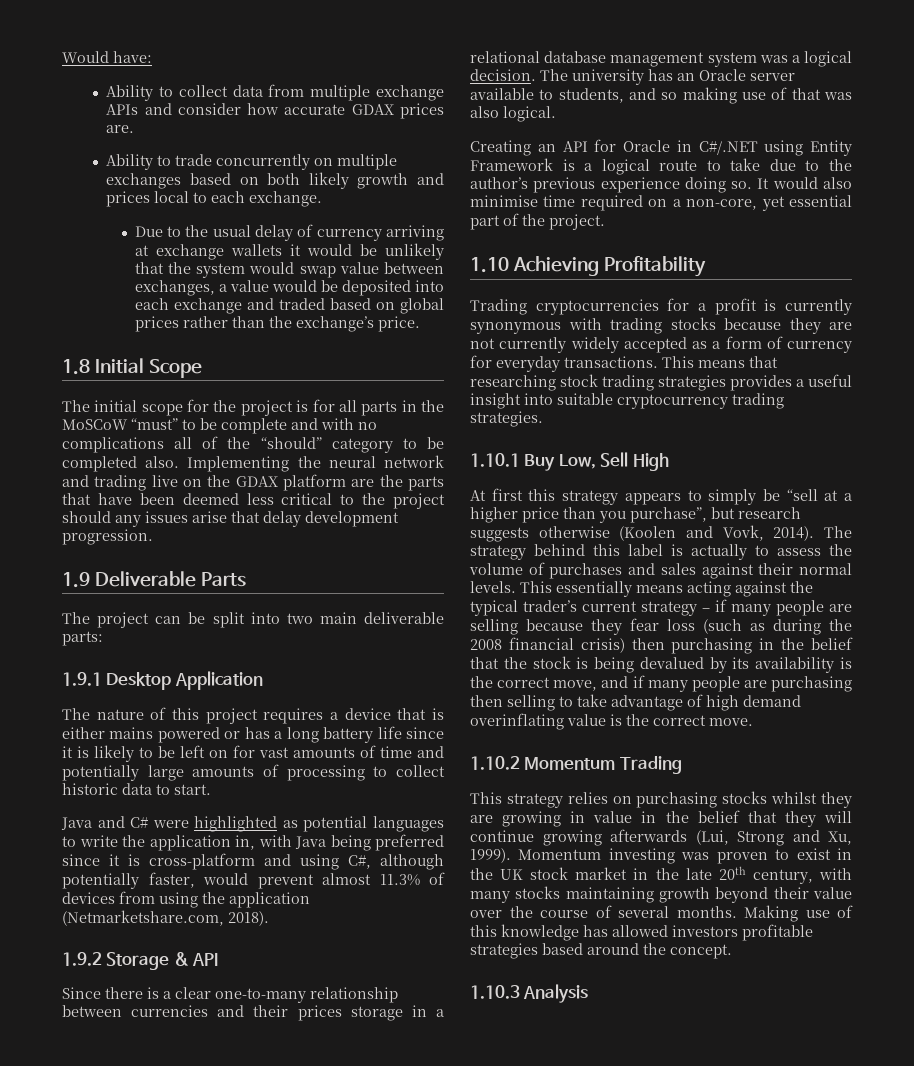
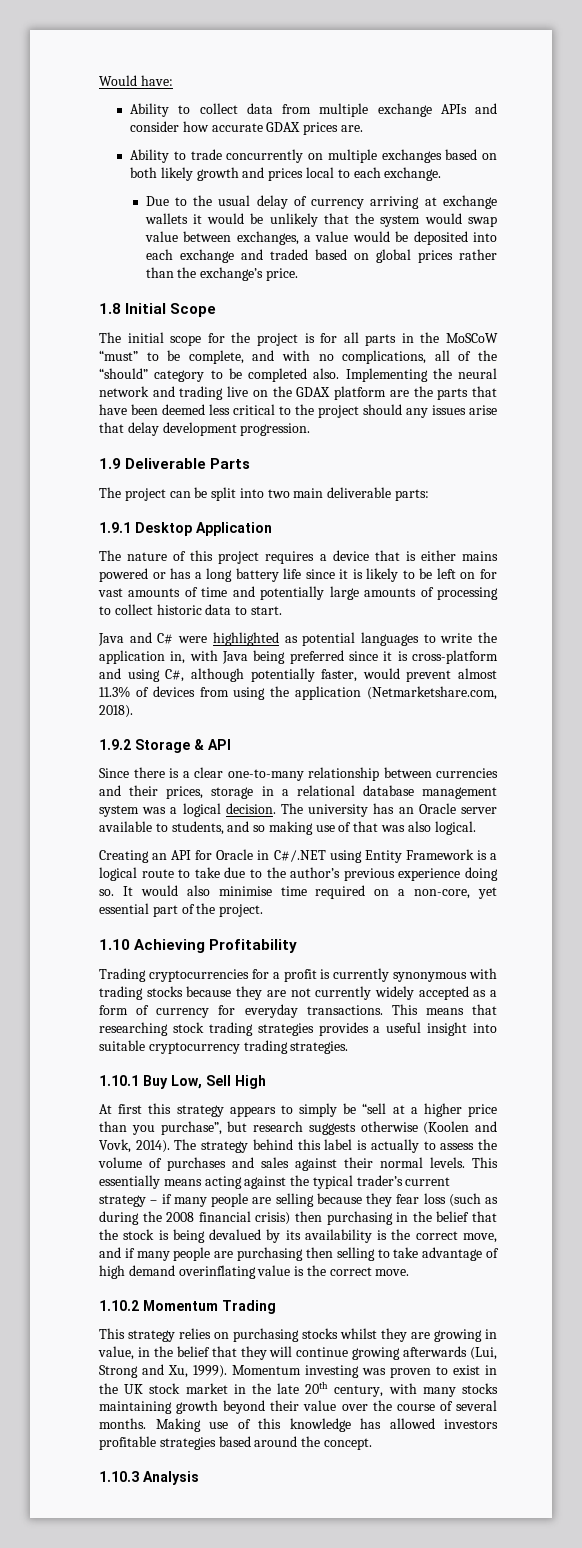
[221,418,287,434] complete -> [188,350,244,364] complete,
[62,437,164,453] complications -> [342,350,427,364] complications,
[297,1005,342,1021] prices -> [166,786,204,799] prices,
[593,811,633,823] value -> [98,1346,134,1360] value,

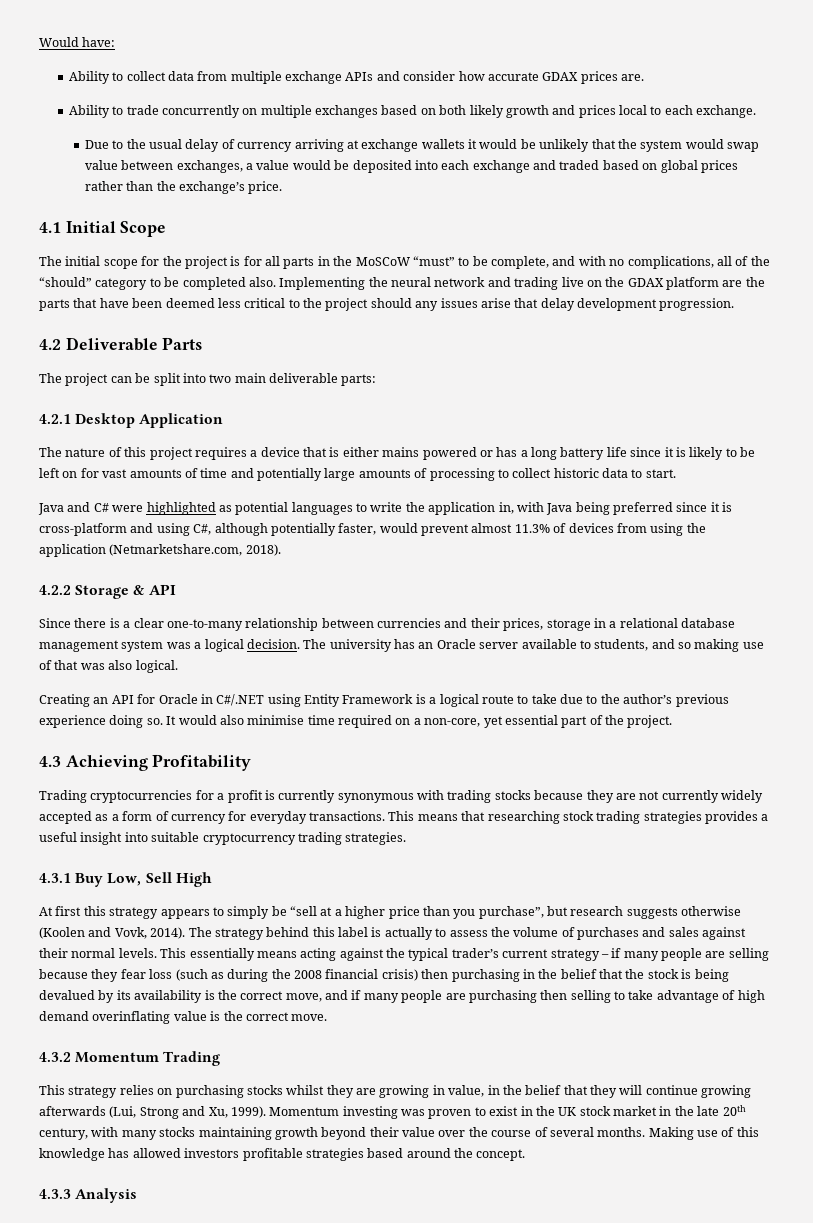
[99,303,121,314] 1.8 -> [39,222,61,233] 4.1
[99,458,121,469] 1.9 -> [39,339,61,350] 4.2
[99,522,131,533] 1.9.1 -> [39,414,71,424] 4.2.1
[99,739,131,750] 1.9.2 -> [39,585,71,595] 4.2.2
[99,939,130,950] 1.10 -> [39,756,61,767] 4.3
[99,1075,139,1086] 1.10.1 -> [39,873,71,883] 4.3.1
[99,1300,139,1311] 1.10.2 -> [39,1052,71,1062] 4.3.2
[99,1471,139,1482] 1.10.3 -> [39,1189,71,1199] 4.3.3

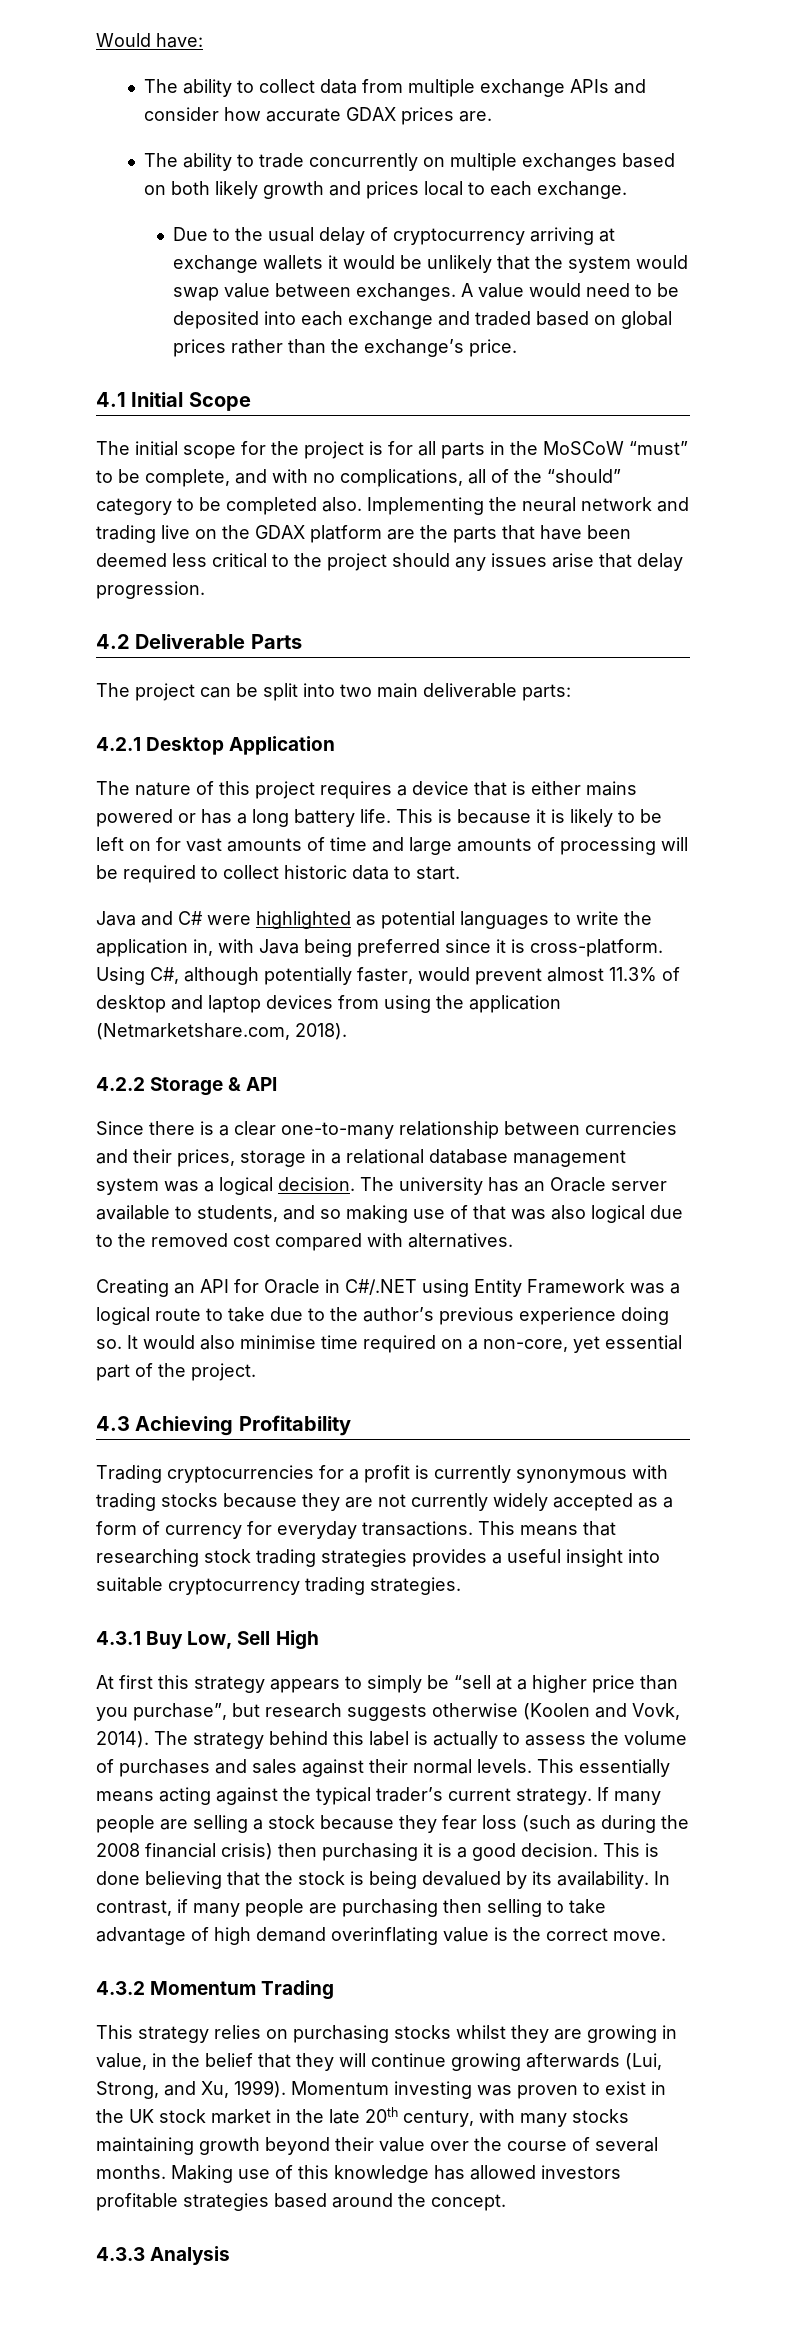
[68,71,110,84] Ability -> [144,79,233,97] The ability
[68,105,110,118] Ability -> [144,153,233,171] The ability
[237,142,293,152] currency -> [392,228,525,245] cryptocurrency
[176,160,331,173] exchanges, a value would -> [355,283,652,301] exchanges. A value would need to
[577,298,657,311] development -> (683, 562) none
[606,447,662,457] life since -> [360,809,531,824] life. This is because
[257,468,322,481] potentially -> (404, 844) none
(495, 474) none -> [661,837,688,851] [96,865,196,883] will be required
[39,523,190,536] cross-platform and using -> [530,939,663,957] [96,967,145,985] cross-platform. Using
(567, 528) none -> [96,995,261,1013] desktop and laptop
[135,660,178,673] logical. -> [591,1205,683,1223] [96,1233,513,1251] logical due to the removed cost compared with alternatives.
[415,694,426,704] is -> [630,1283,665,1294] was
[550,948,622,961] strategy – if -> [516,1787,609,1805] strategy. If
(769, 954) none -> [253,1815,315,1830] a stock
[522,969,597,979] in the belief -> [423,1843,659,1861] [96,1871,222,1889] it is a good decision. This is done believing
[134,990,348,1003] availability is the correct move, and -> [557,1871,670,1889] [96,1900,172,1916] availability. In contrast,
[139,1107,179,1119] Strong -> [96,2081,159,2099] Strong,

